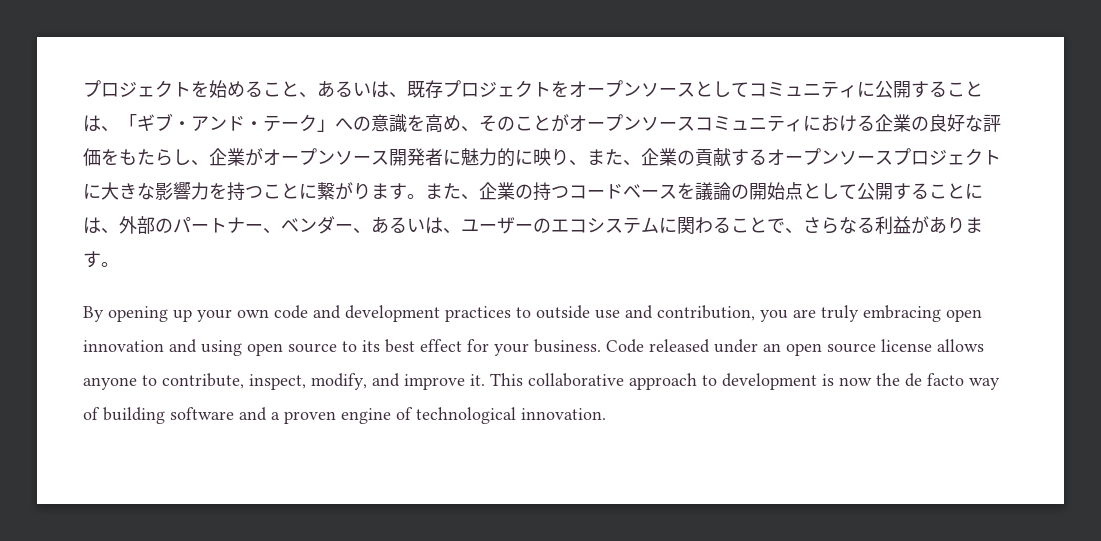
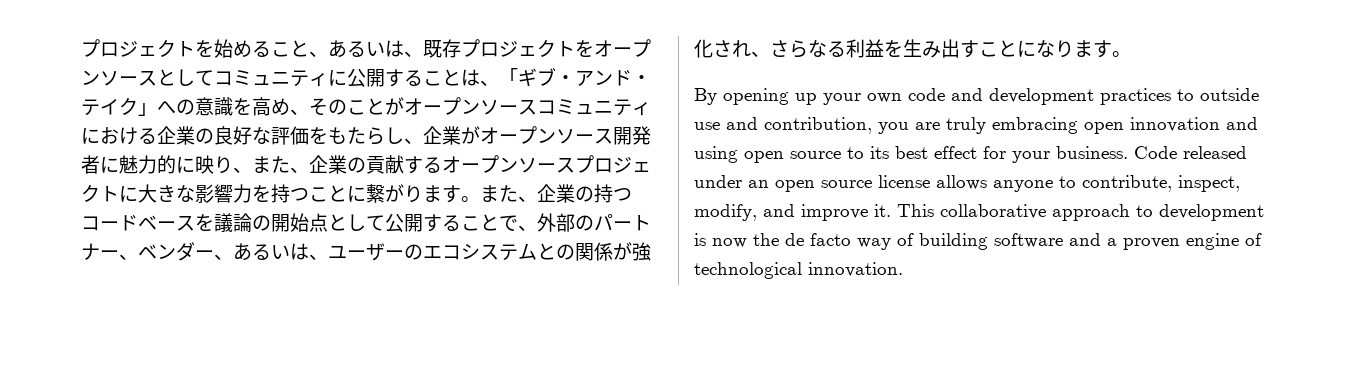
[281,121,299,130] ー -> [100,99,119,115] イ
[965,183,983,199] [83,217,101,234] には -> [499,215,518,231] で
[659,216,947,234] に関わることで、さらなる利益があ -> [537,242,651,261] [694,39,1055,58] との関係が強化され、さらなる利益を生み出すことにな

